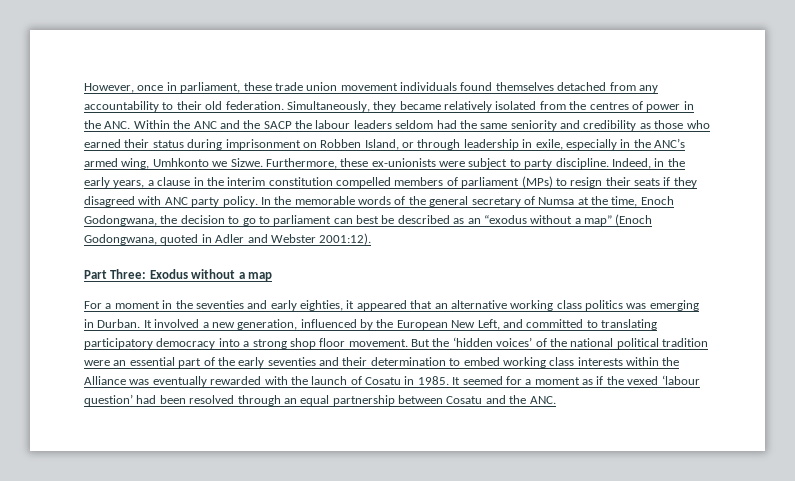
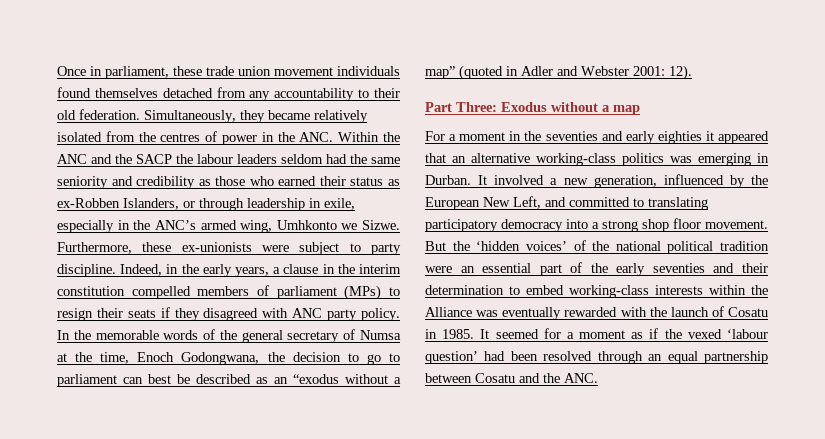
[84,83,164,93] However, once -> [57,66,86,76] Once
[187,139,399,150] during imprisonment on Robben Island, -> [387,179,400,186] [57,198,179,210] as ex-Robben Islanders,
[615,214,653,226] [84,234,199,245] (Enoch Godongwana, quoted -> [459,65,503,80] (quoted
[319,233,372,245] 2001:12). -> [633,65,692,80] 2001: 12).
[300,300,343,311] eighties, -> [657,131,702,144] eighties
[510,300,582,311] working class -> [536,153,616,166] working-class
[502,357,575,368] working class -> [569,285,649,298] working-class

